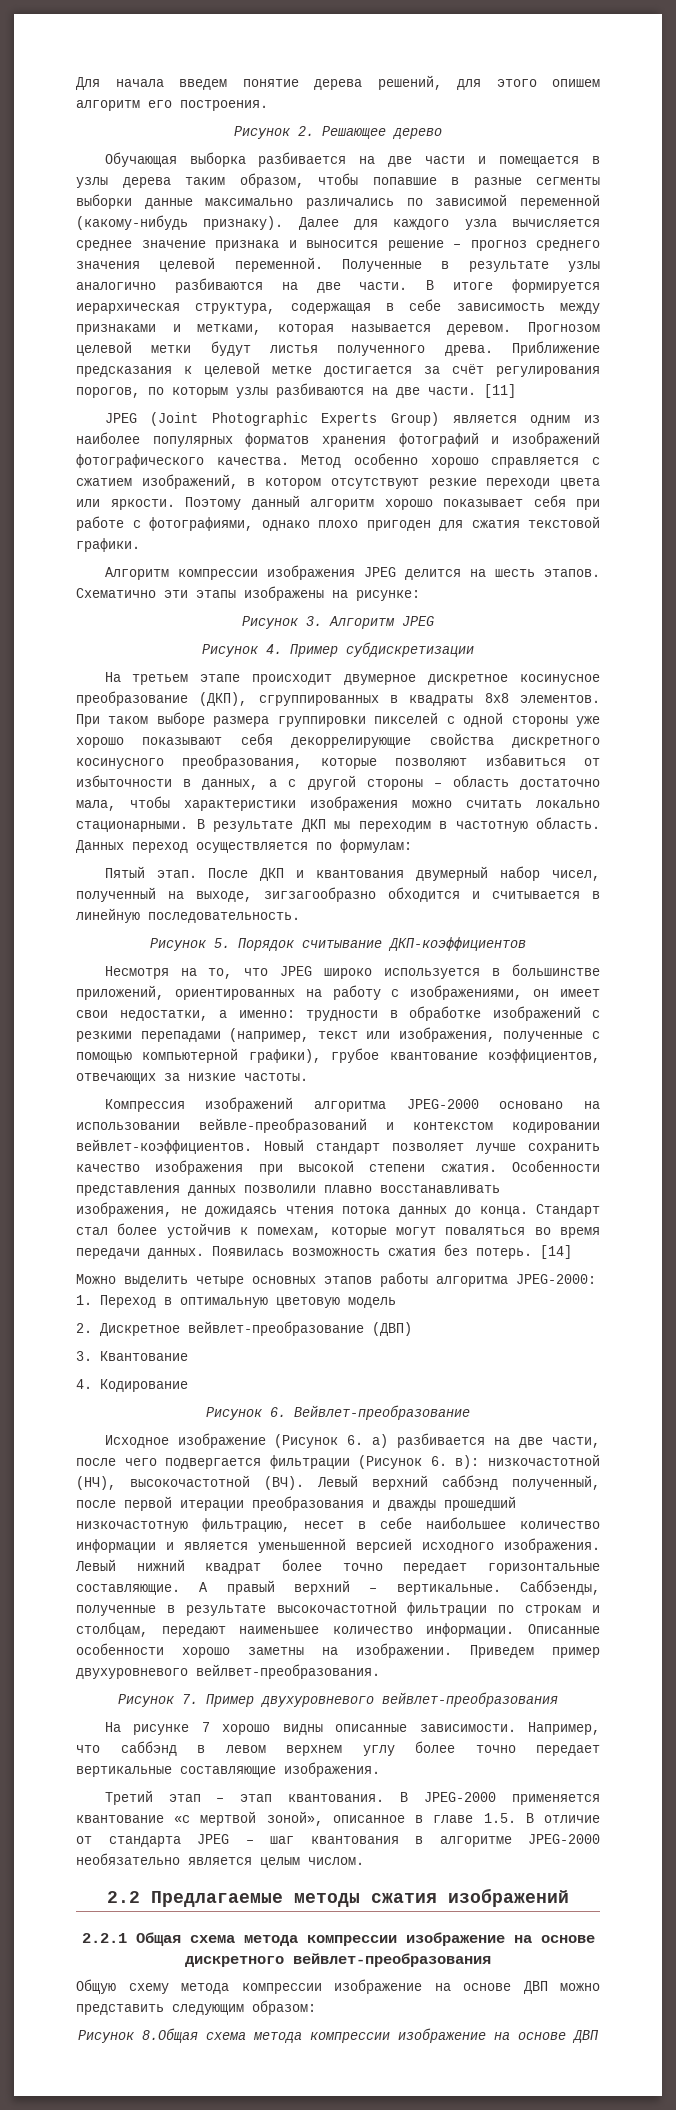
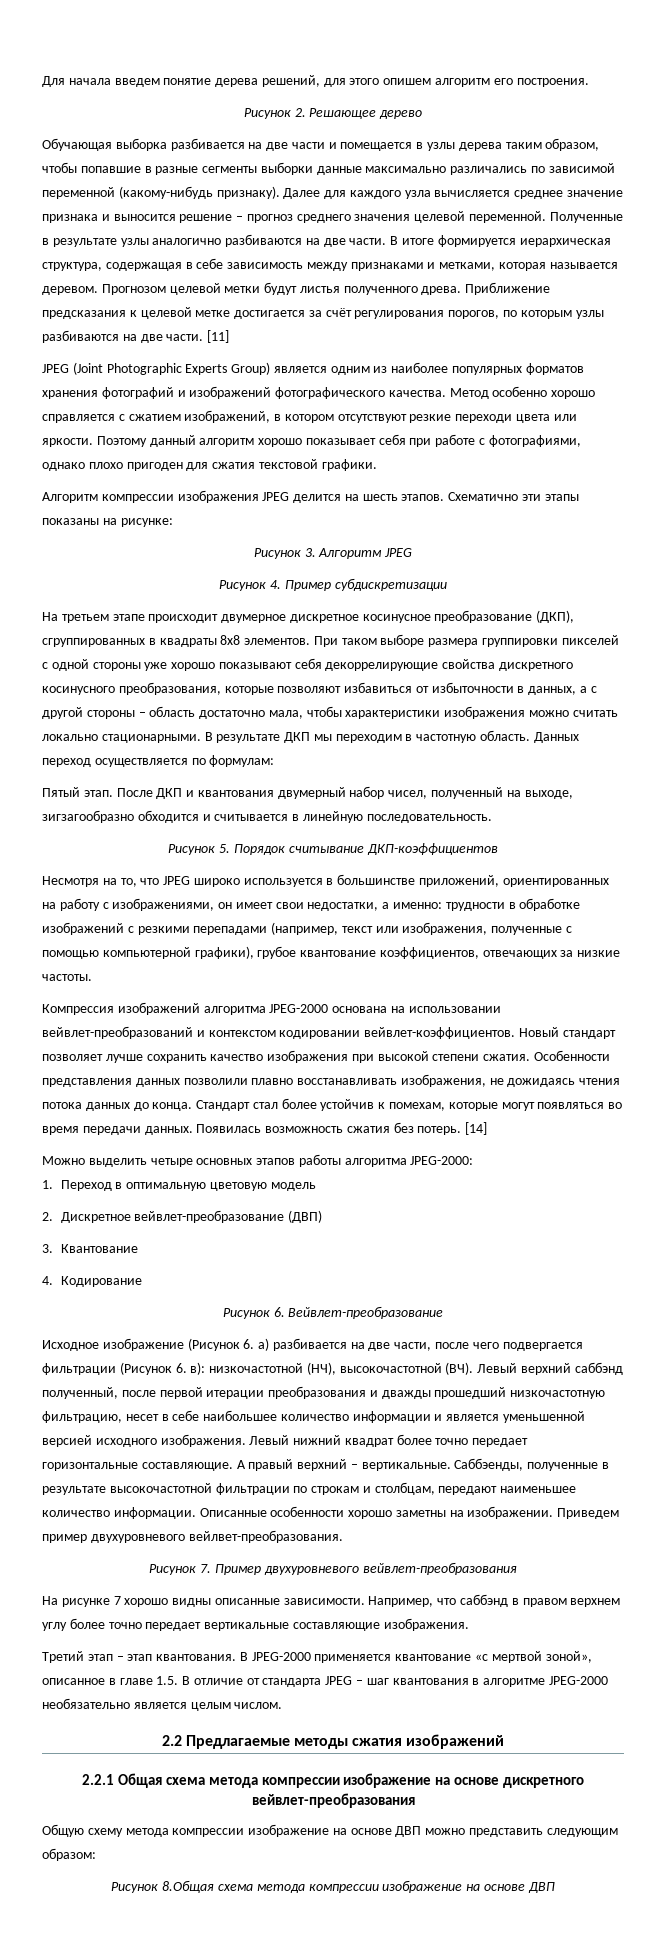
[244,586,324,601] изображены -> [42,518,99,525] показаны
[499,1101,564,1109] основано -> [332,1006,388,1013] основана
[199,1118,367,1133] вейвле-преобразований -> [42,1026,193,1039] вейвлет-преобразований
[445,1227,526,1235] поваляться -> [537,1102,605,1109] появляться
[225,1745,266,1753] левом -> [522,1598,567,1607] правом

